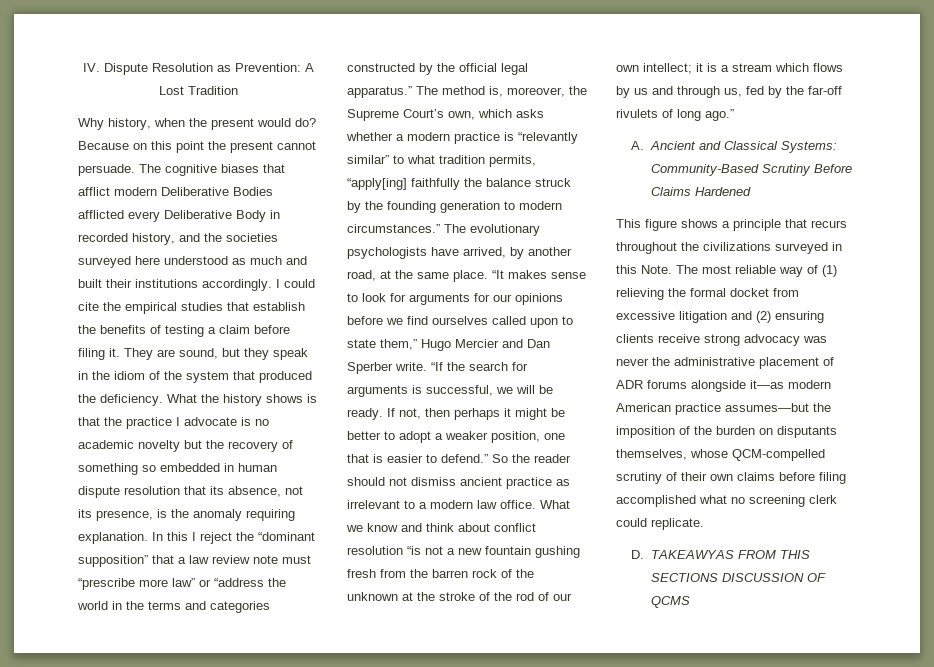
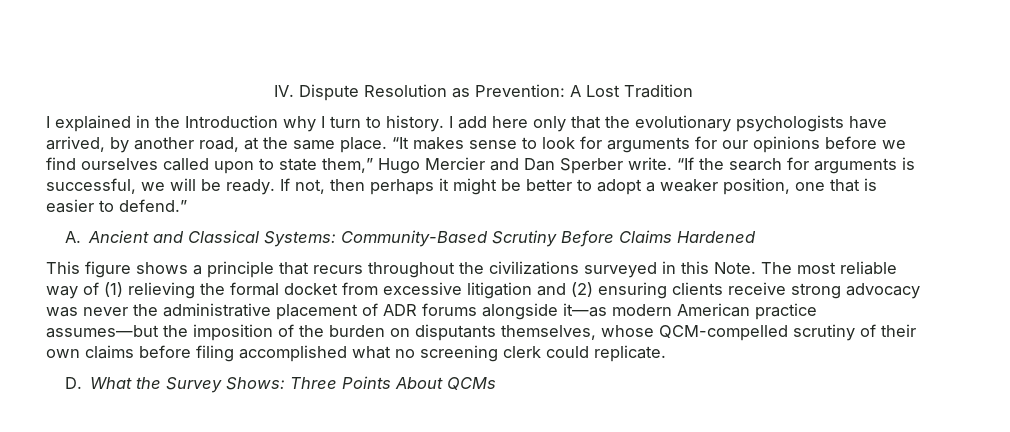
[78,118,316,130] [78,141,316,153] [78,164,285,176] [78,187,273,196] [78,210,280,222] [78,233,278,245] [78,256,307,268] [78,279,315,291] [78,302,305,314] [78,325,290,337] [78,348,308,360] [78,371,312,383] [78,394,317,406] [78,417,269,429] [78,440,293,452] [78,463,277,475] [78,486,303,498] [78,509,295,521] [78,532,315,544] [78,555,311,567] [78,578,286,590] [77,601,270,613] [347,63,528,75] [347,86,587,98] [347,109,544,121] [346,132,578,144] [347,155,536,167] [347,178,571,190] [347,201,562,213] [347,224,466,233] Why history, when the present would do? Because on this point the present cannot persuade. The cognitive biases that afflict modern Deliberative Bodies afflicted every Deliberative Body in recorded history, and the societies surveyed here understood as much and built their institutions accordingly. I could cite the empirical studies that establish the benefits of testing a claim before filing it. They are sound, but they speak in the idiom of the system that produced the deficiency. What the history shows is that the practice I advocate is no academic novelty but the recovery of something so embedded in human dispute resolution that its absence, not its presence, is the anomaly requiring explanation. In this I reject the “dominant supposition” that a law review note must “prescribe more law” or “address the world in the terms and categories constructed by the official legal apparatus.” The method is, moreover, the Supreme Court’s own, which asks whether a modern practice is “relevantly similar” to what tradition permits, “apply[ing] faithfully the balance struck by the founding generation to modern circumstances.” The -> [46,115,630,132] I explained in the Introduction why I turn to history. I add here only that the
[492,454,571,463] [347,477,570,489] [347,500,570,509] [346,523,536,532] [347,546,580,558] [347,569,534,578] [347,592,572,601] [616,63,843,74] [616,86,842,98] [616,109,734,121] So the reader should not dismiss ancient practice as irrelevant to a modern law office. What we know and think about conflict resolution “is not a new fountain gushing fresh from the barren rock of the unknown at the stroke of the rod of our own intellect; it is a stream which flows by us and through us, fed by the far-off rivulets of long ago.” -> (187, 205) none
[650,550,810,559] [650,573,826,582] [650,596,690,608] TAKEAWYAS FROM THIS SECTIONS DISCUSSION OF QCMS -> [90,376,497,393] What the Survey Shows: Three Points About QCMs

